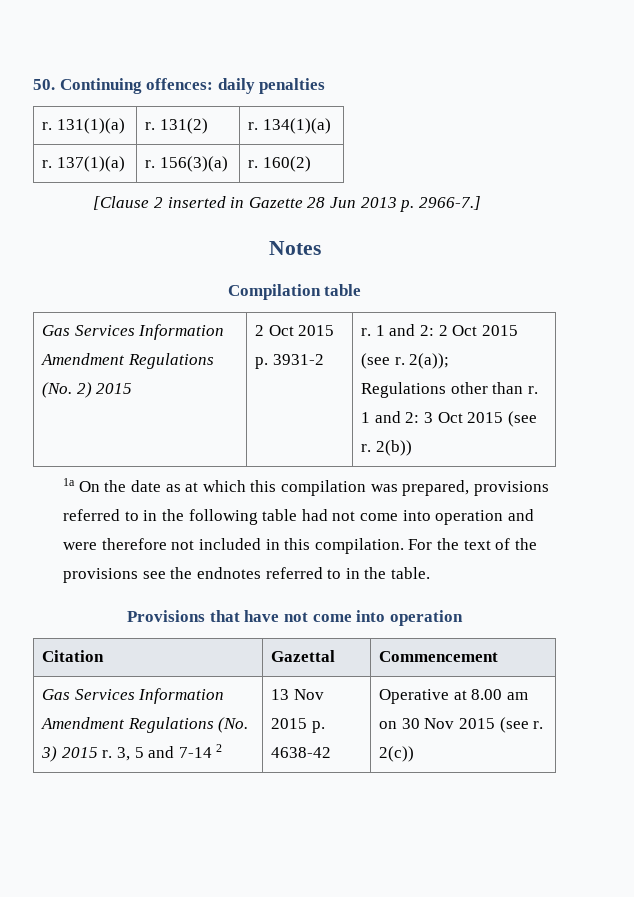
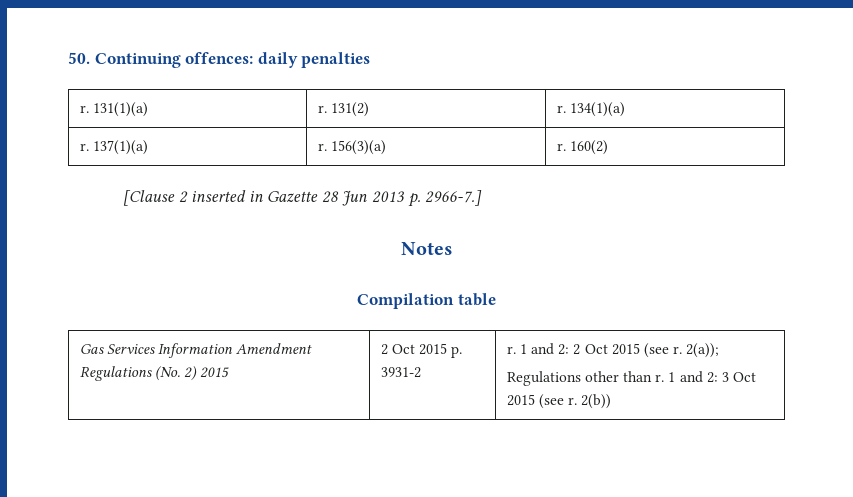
[63,478,549,496] [63,509,534,525] [63,538,537,554] [63,567,430,583] [127,610,463,626] [42,650,105,662] [271,650,336,662] [379,651,499,662] [42,688,225,704] [41,717,249,733] [41,744,223,762] [271,689,324,700] [271,718,325,733] [271,747,332,758] [379,689,528,704] [379,717,544,733] [379,746,415,762] // 1a On the date as at which this compilation was prepared, provisions referred to in the following table had not come into operation and were therefore not included in this compilation. For the text of the provisions see the endnotes referred to in the table. // Provisions that have not come into operation // Citation | Gazettal | Commencement // Gas Services Information Amendment Regulations (No. 3) 2015 r. 3, 5 and 7-14 2 | 13 Nov 2015 p. 4638-42 | Operative at 8.00 am on 30 Nov 2015 (see r. 2(c)) -> (612, 401) none

